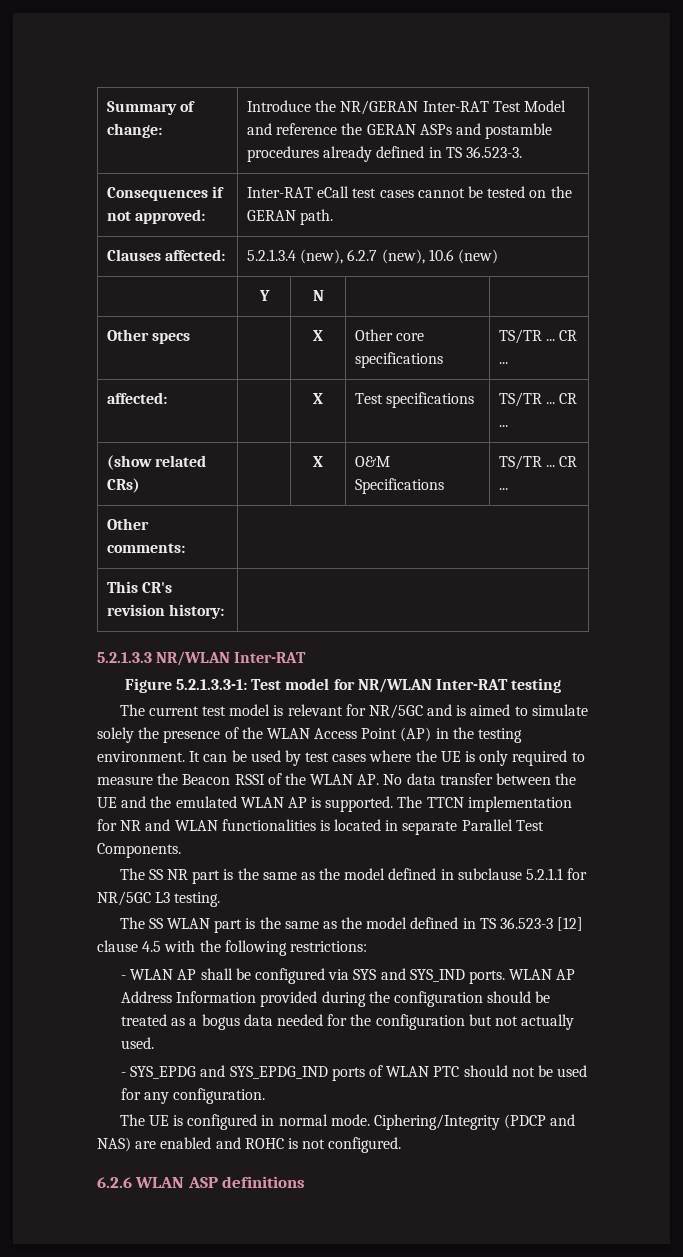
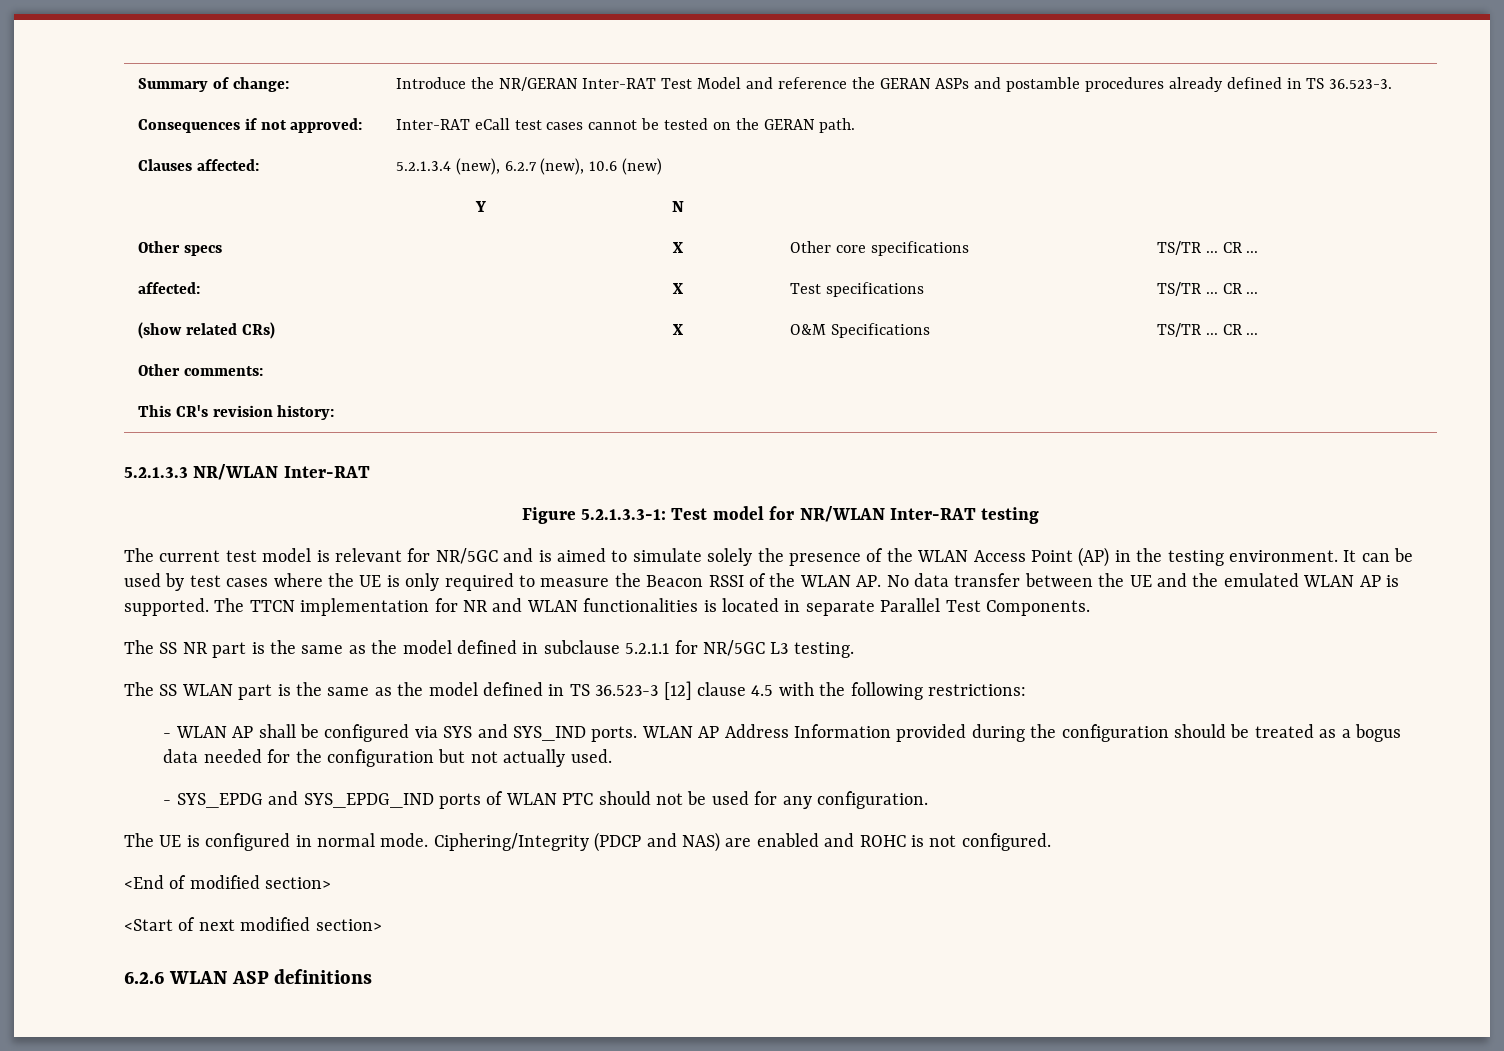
(402, 1145) none -> [124,875,332,889] [124,917,382,931] // <End of modified section> // <Start of next modified section>

